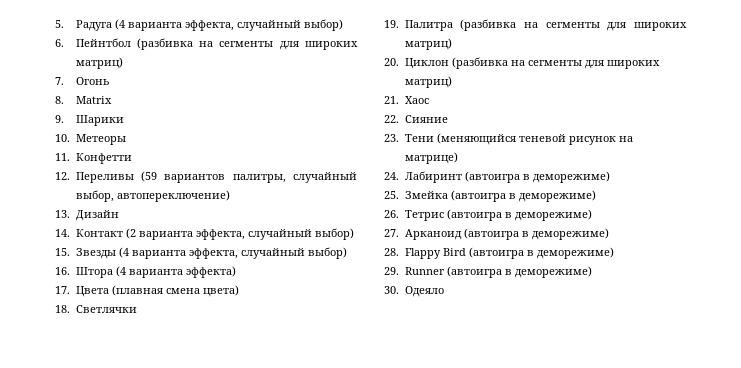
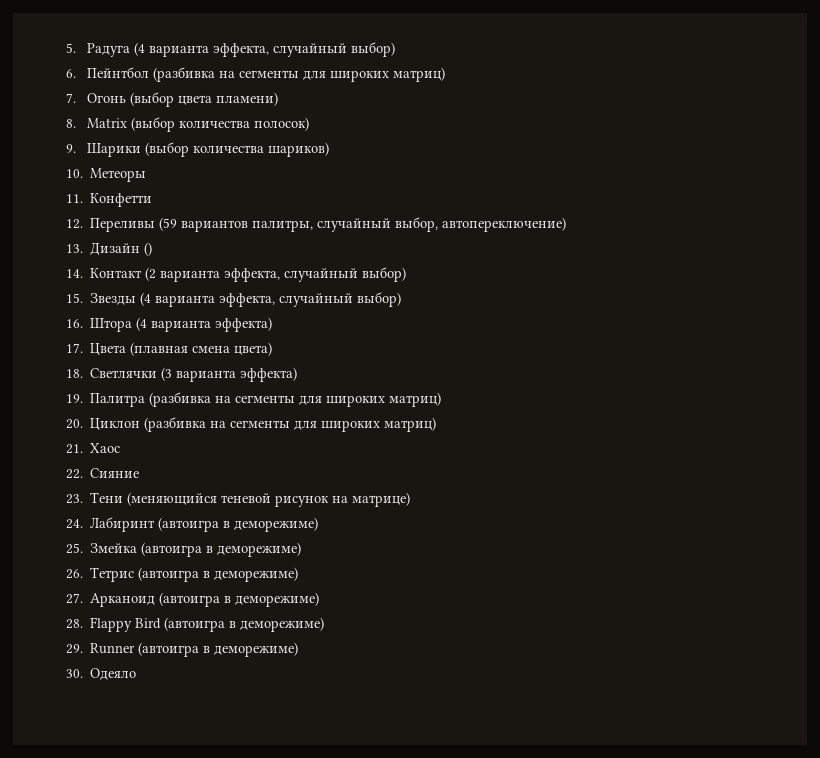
(110, 81) none -> [129,92,278,107] (выбор цвета пламени)
(112, 100) none -> [130,117,309,132] (выбор количества полосок)
(124, 120) none -> [144,142,329,157] (выбор количества шариков)
(119, 215) none -> [144,242,153,256] ()
(137, 309) none -> [161,367,298,382] (3 варианта эффекта)

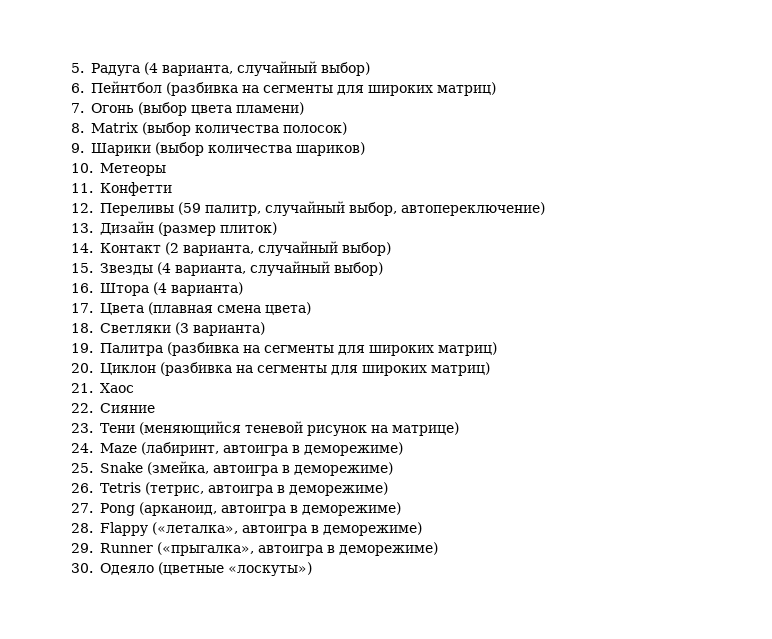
[148,43,269,57] варианта эффекта, -> [161,65,233,76] варианта,
[181,220,314,232] вариантов палитры, -> [204,205,261,216] палитр,
[144,242,153,256] () -> [157,222,277,236] (размер плиток)
[160,268,281,282] варианта эффекта, -> [182,245,254,256] варианта,
[155,293,276,307] варианта эффекта, -> [174,265,246,276] варианта,
[151,317,273,332] варианта эффекта) -> [170,282,243,296] варианта)
[90,367,298,382] Светлячки (3 варианта эффекта) -> [99,322,265,336] Светляки (3 варианта)
[90,517,220,532] Лабиринт (автоигра -> [99,442,288,456] Maze (лабиринт, автоигра
[90,542,203,557] Змейка (автоигра -> [99,461,278,476] Snake (змейка, автоигра
[90,567,200,582] Тетрис (автоигра -> [99,482,273,496] Tetris (тетрис, автоигра
[90,592,221,607] Арканоид (автоигра -> [99,502,286,516] Pong (арканоид, автоигра
[135,617,226,632] Bird (автоигра -> [151,522,307,536] («леталка», автоигра
[138,642,200,657] (автоигра -> [156,542,323,556] («прыгалка», автоигра
(137, 674) none -> [157,562,312,576] (цветные «лоскуты»)

